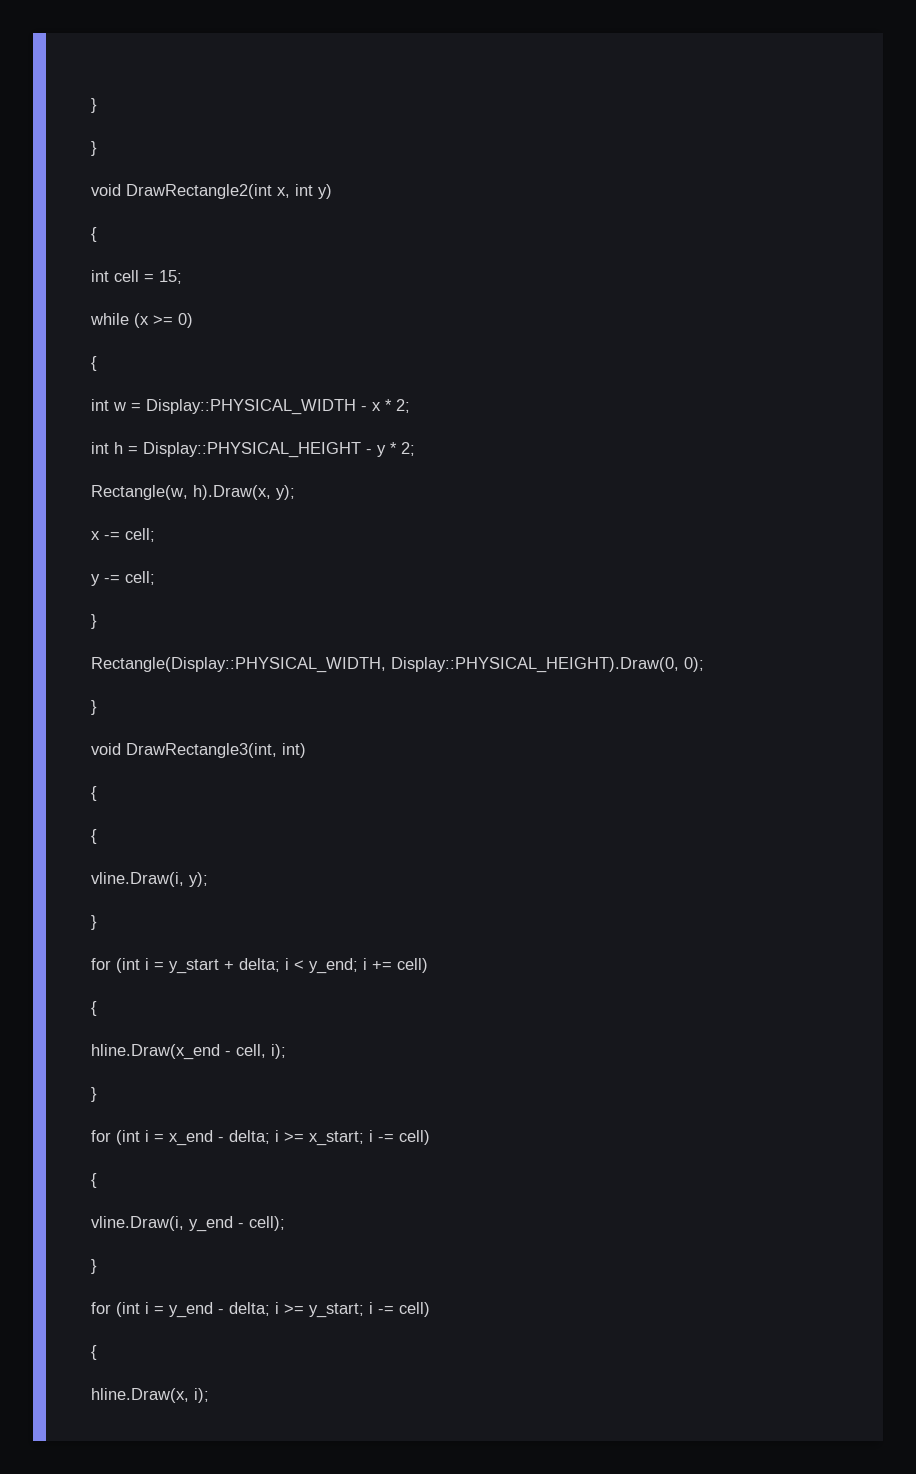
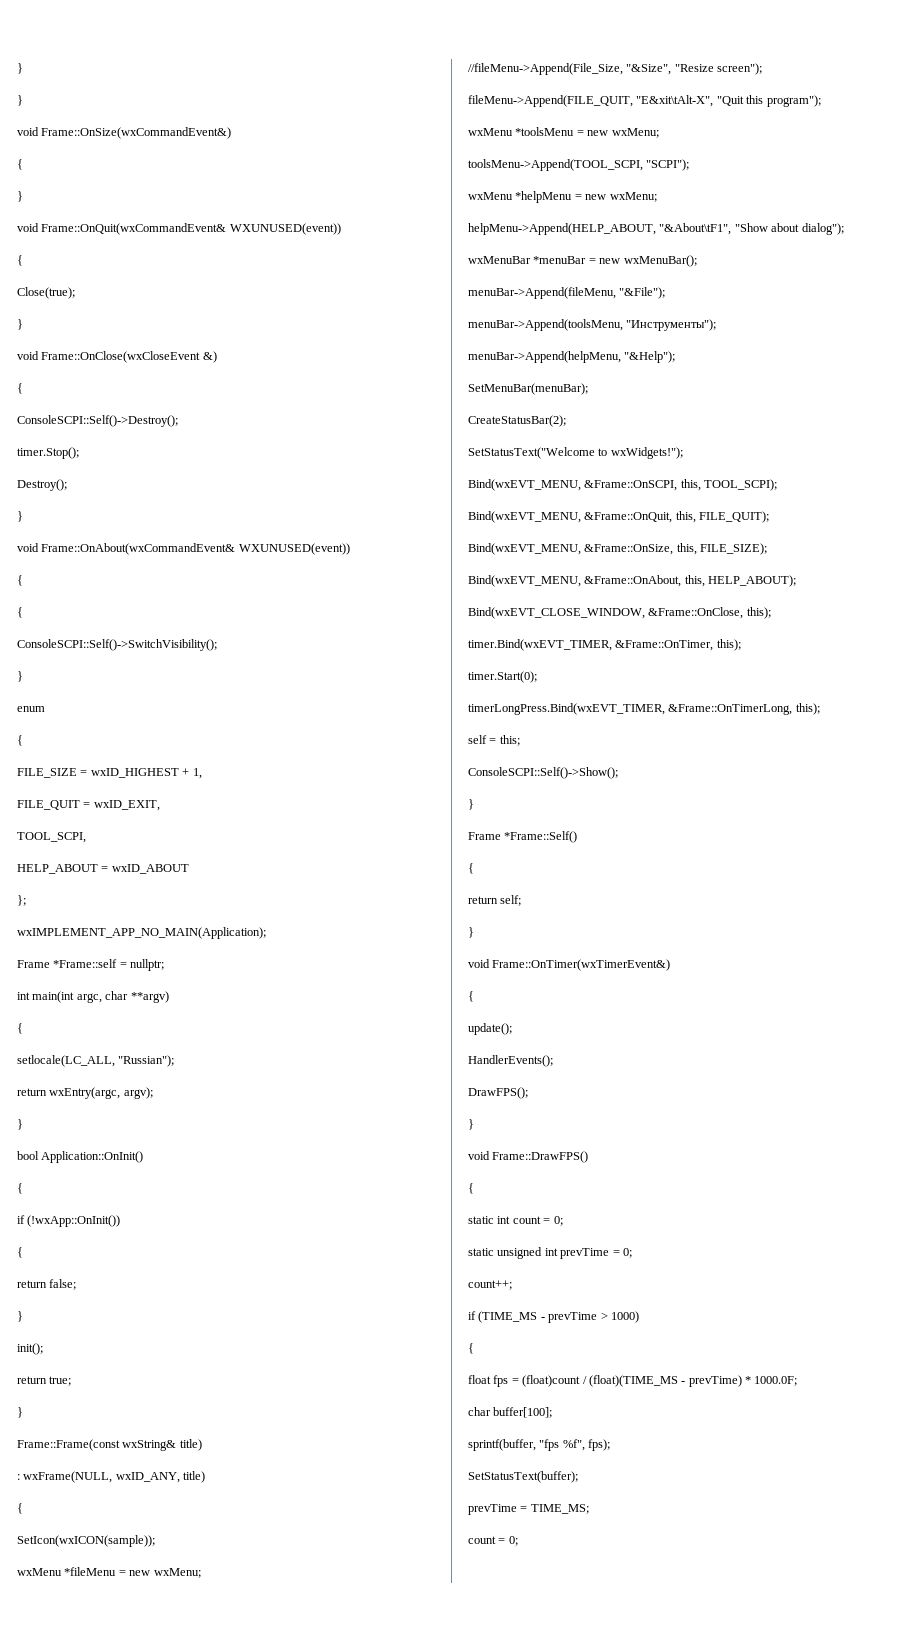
[126,184,332,199] [91,227,97,242] [91,270,182,284] [90,313,193,328] [91,356,97,371] [91,399,410,415] [91,442,415,458] [91,485,295,500] [91,528,155,542] [91,571,155,586] [91,614,97,629] [91,657,704,673] [91,700,97,715] [91,743,306,758] DrawRectangle2(int x, int y) // { // int cell = 15; // while (x >= 0) // { // int w = Display::PHYSICAL_WIDTH - x * 2; // int h = Display::PHYSICAL_HEIGHT - y * 2; // Rectangle(w, h).Draw(x, y); // x -= cell; // y -= cell; // } // Rectangle(Display::PHYSICAL_WIDTH, Display::PHYSICAL_HEIGHT).Draw(0, 0); // } // void DrawRectangle3(int, int) -> [41,127,232,139] [17,159,23,170] [17,191,23,202] [17,223,341,235] [17,255,23,266] [17,287,75,299] [17,319,23,330] [17,351,217,363] [17,383,23,394] [17,415,178,427] [17,447,79,459] [17,479,67,491] [17,511,23,522] [17,543,350,555] Frame::OnSize(wxCommandEvent&) // { // } // void Frame::OnQuit(wxCommandEvent& WXUNUSED(event)) // { // Close(true); // } // void Frame::OnClose(wxCloseEvent &) // { // ConsoleSCPI::Self()->Destroy(); // timer.Stop(); // Destroy(); // } // void Frame::OnAbout(wxCommandEvent& WXUNUSED(event))
[91,872,208,887] [91,915,97,930] [91,958,428,974] [91,1001,97,1016] [91,1044,286,1060] [91,1087,97,1102] [91,1130,430,1146] [91,1173,97,1188] [91,1216,285,1232] [91,1259,97,1274] [91,1302,430,1318] [91,1345,97,1360] [91,1388,209,1403] vline.Draw(i, y); // } // for (int i = y_start + delta; i < y_end; i += cell) // { // hline.Draw(x_end - cell, i); // } // for (int i = x_end - delta; i >= x_start; i -= cell) // { // vline.Draw(i, y_end - cell); // } // for (int i = y_end - delta; i >= y_start; i -= cell) // { // hline.Draw(x, i); -> [17,639,217,651] [17,671,23,682] [17,706,45,712] [17,735,23,746] [17,768,202,779] [17,800,160,811] [17,832,86,843] [17,864,189,874] [17,895,26,906] [17,927,266,939] [17,959,165,971] [17,991,169,1003] [17,1023,23,1034] [17,1055,175,1067] [17,1087,153,1099] [17,1119,23,1130] [17,1151,144,1163] [17,1183,23,1194] [17,1215,121,1227] [17,1247,23,1258] [17,1279,77,1290] [17,1311,23,1322] [17,1343,43,1355] [17,1376,72,1386] [17,1407,23,1418] [17,1439,202,1451] [17,1471,206,1483] [17,1503,23,1514] [17,1535,155,1547] [17,1567,201,1578] [468,63,763,75] [468,95,821,107] [468,127,659,138] [468,159,690,171] [468,191,657,203] [468,223,844,235] [468,255,697,267] [468,287,666,299] [468,319,717,331] [468,351,676,363] [468,383,588,395] [468,415,566,427] [468,447,683,459] [468,479,778,491] [468,511,770,523] [468,543,768,555] [468,575,797,587] [468,607,771,619] [468,639,741,651] [468,671,537,683] [468,703,820,715] [468,735,520,746] [468,767,618,779] [468,799,474,810] [468,831,578,843] [468,863,474,874] [468,895,522,906] [468,927,474,938] [468,959,671,971] [468,991,474,1002] [468,1023,512,1035] [468,1055,553,1067] [468,1087,528,1099] [468,1119,474,1130] [468,1151,589,1163] [468,1183,474,1194] [468,1216,563,1226] [468,1247,632,1259] [468,1280,512,1290] [468,1311,639,1323] [468,1343,474,1354] [468,1375,798,1387] [468,1407,553,1418] [468,1439,611,1451] [468,1471,578,1483] [468,1504,589,1515] [468,1536,518,1546] ConsoleSCPI::Self()->SwitchVisibility(); // } // enum // { // FILE_SIZE = wxID_HIGHEST + 1, // FILE_QUIT = wxID_EXIT, // TOOL_SCPI, // HELP_ABOUT = wxID_ABOUT // }; // wxIMPLEMENT_APP_NO_MAIN(Application); // Frame *Frame::self = nullptr; // int main(int argc, char **argv) // { // setlocale(LC_ALL, "Russian"); // return wxEntry(argc, argv); // } // bool Application::OnInit() // { // if (!wxApp::OnInit()) // { // return false; // } // init(); // return true; // } // Frame::Frame(const wxString& title) // : wxFrame(NULL, wxID_ANY, title) // { // SetIcon(wxICON(sample)); // wxMenu *fileMenu = new wxMenu; // //fileMenu->Append(File_Size, "&Size", "Resize screen"); // fileMenu->Append(FILE_QUIT, "E&xit\tAlt-X", "Quit this program"); // wxMenu *toolsMenu = new wxMenu; // toolsMenu->Append(TOOL_SCPI, "SCPI"); // wxMenu *helpMenu = new wxMenu; // helpMenu->Append(HELP_ABOUT, "&About\tF1", "Show about dialog"); // wxMenuBar *menuBar = new wxMenuBar(); // menuBar->Append(fileMenu, "&File"); // menuBar->Append(toolsMenu, "Инструменты"); // menuBar->Append(helpMenu, "&Help"); // SetMenuBar(menuBar); // CreateStatusBar(2); // SetStatusText("Welcome to wxWidgets!"); // Bind(wxEVT_MENU, &Frame::OnSCPI, this, TOOL_SCPI); // Bind(wxEVT_MENU, &Frame::OnQuit, this, FILE_QUIT); // Bind(wxEVT_MENU, &Frame::OnSize, this, FILE_SIZE); // Bind(wxEVT_MENU, &Frame::OnAbout, this, HELP_ABOUT); // Bind(wxEVT_CLOSE_WINDOW, &Frame::OnClose, this); // timer.Bind(wxEVT_TIMER, &Frame::OnTimer, this); // timer.Start(0); // timerLongPress.Bind(wxEVT_TIMER, &Frame::OnTimerLong, this); // self = this; // ConsoleSCPI::Self()->Show(); // } // Frame *Frame::Self() // { // return self; // } // void Frame::OnTimer(wxTimerEvent&) // { // update(); // HandlerEvents(); // DrawFPS(); // } // void Frame::DrawFPS() // { // static int count = 0; // static unsigned int prevTime = 0; // count++; // if (TIME_MS - prevTime > 1000) // { // float fps = (float)count / (float)(TIME_MS - prevTime) * 1000.0F; // char buffer[100]; // sprintf(buffer, "fps %f", fps); // SetStatusText(buffer); // prevTime = TIME_MS; // count = 0;

